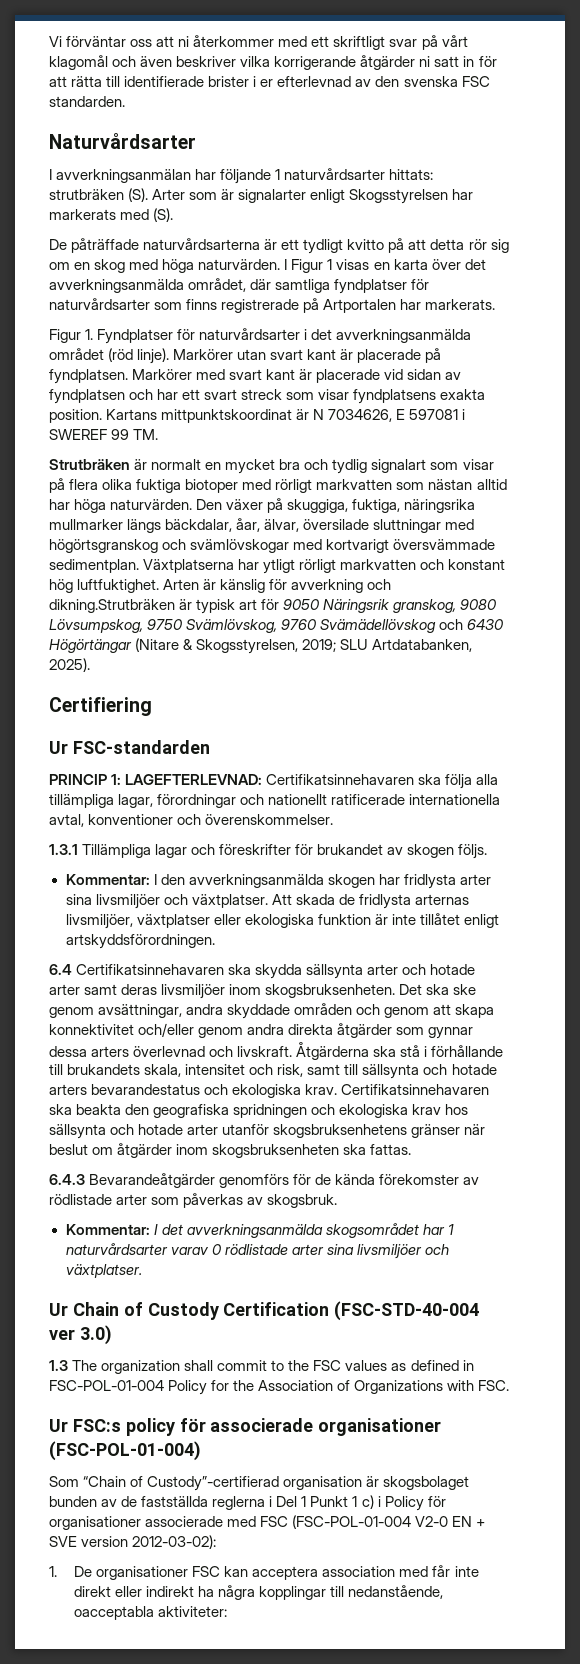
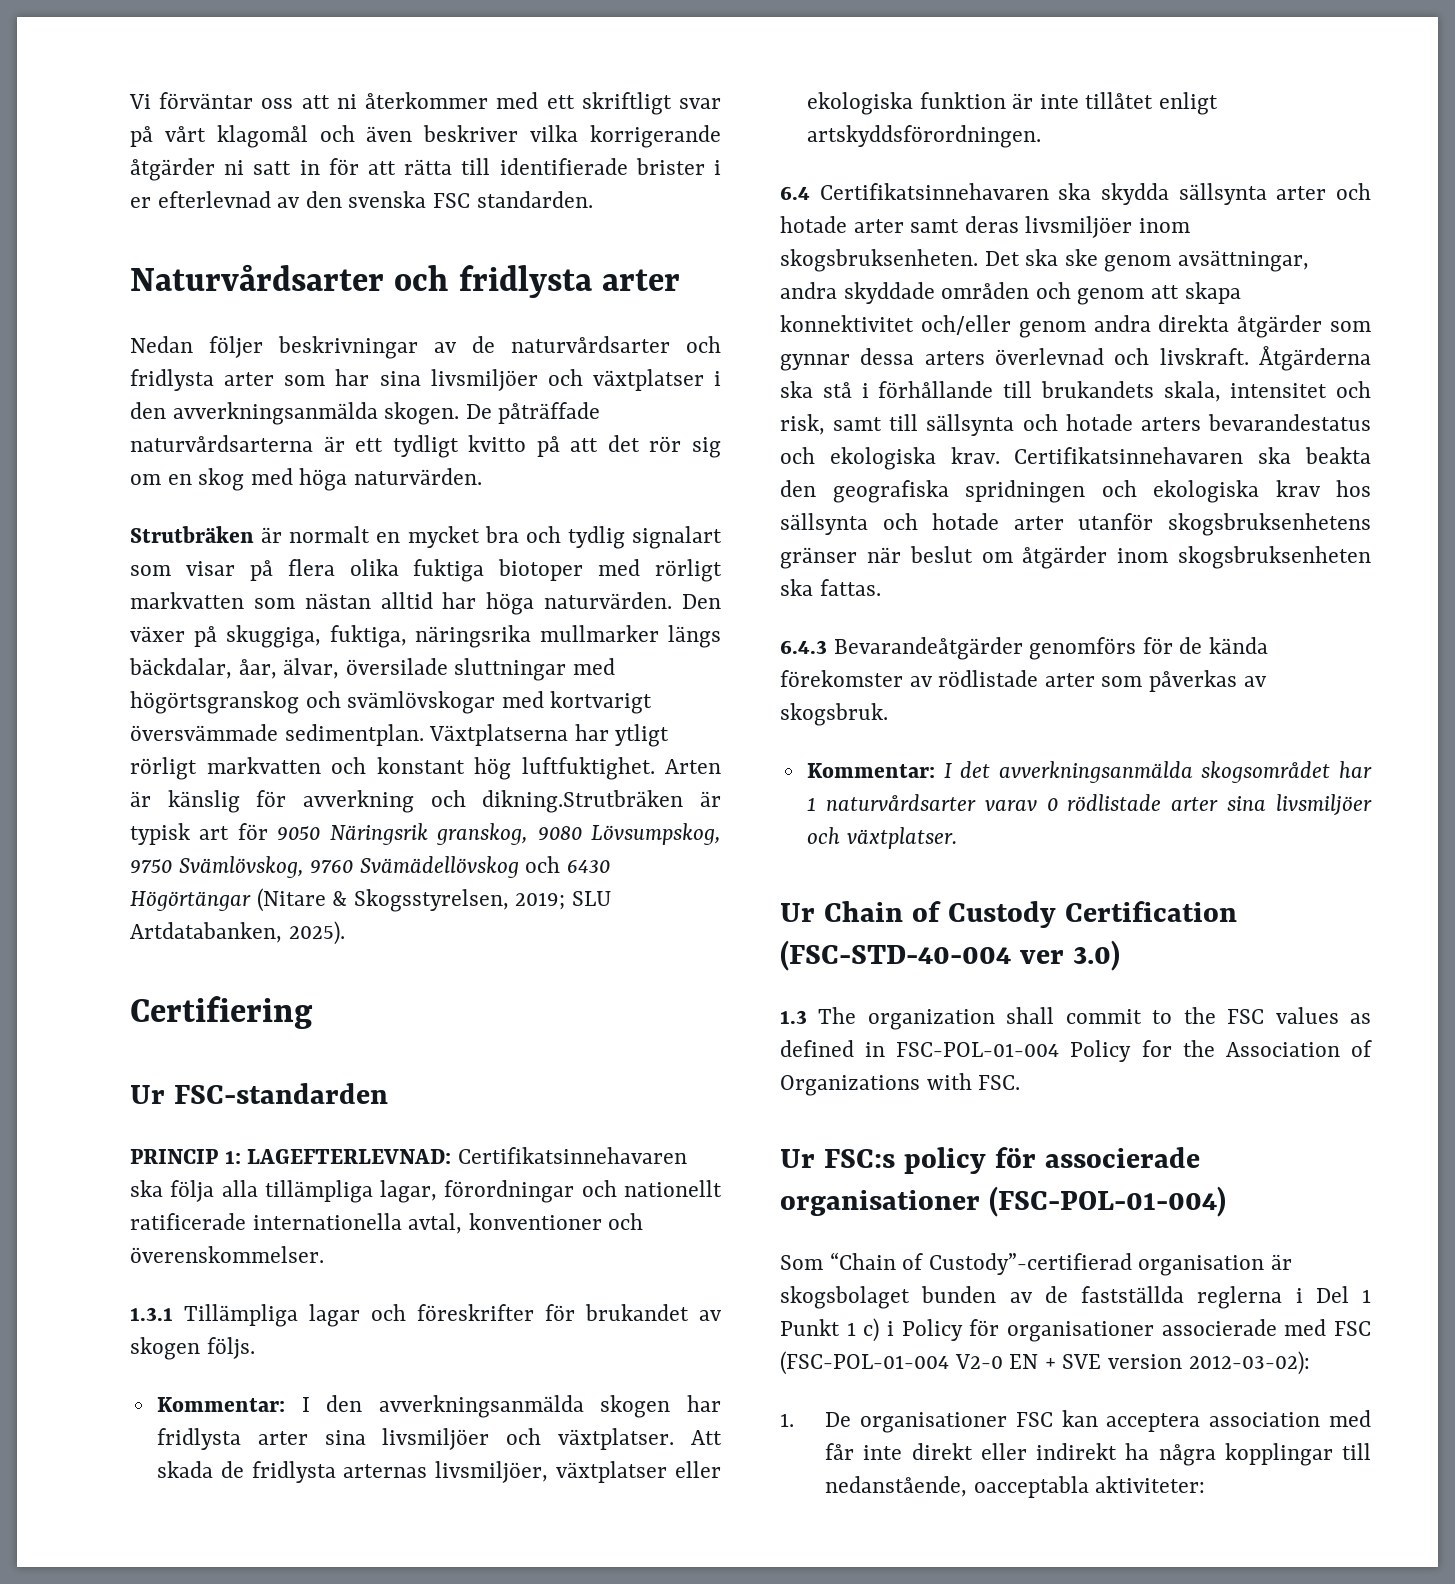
[49,168,434,184] [49,188,474,204] [49,208,174,222] // I avverkningsanmälan har följande 1 naturvårdsarter hittats: strutbräken (S). Arter som är signalarter enligt Skogsstyrelsen har markerats med (S). // -> [394,265,680,298] [130,336,721,359] [130,369,721,391] [130,402,460,425] och fridlysta arter // Nedan följer beskrivningar av de naturvårdsarter och fridlysta arter som har sina livsmiljöer och växtplatser i den avverkningsanmälda skogen.
[430,239,465,250] detta -> [607,435,640,452] det
[284,259,486,273] [49,278,430,294] [49,298,496,313] [49,328,472,344] [49,348,442,364] [49,369,462,384] [49,389,486,404] [49,409,466,423] [49,429,159,440] I Figur 1 visas en karta över det avverkningsanmälda området, där samtliga fyndplatser för naturvårdsarter som finns registrerade på Artportalen har markerats. // Figur 1. Fyndplatser för naturvårdsarter i det avverkningsanmälda området (röd linje). Markörer utan svart kant är placerade på fyndplatsen. Markörer med svart kant är placerade vid sidan av fyndplatsen och har ett svart streck som visar fyndplatsens exakta position. Kartans mittpunktskoordinat är N 7034626, E 597081 i SWEREF 99 TM. -> (483, 476) none

